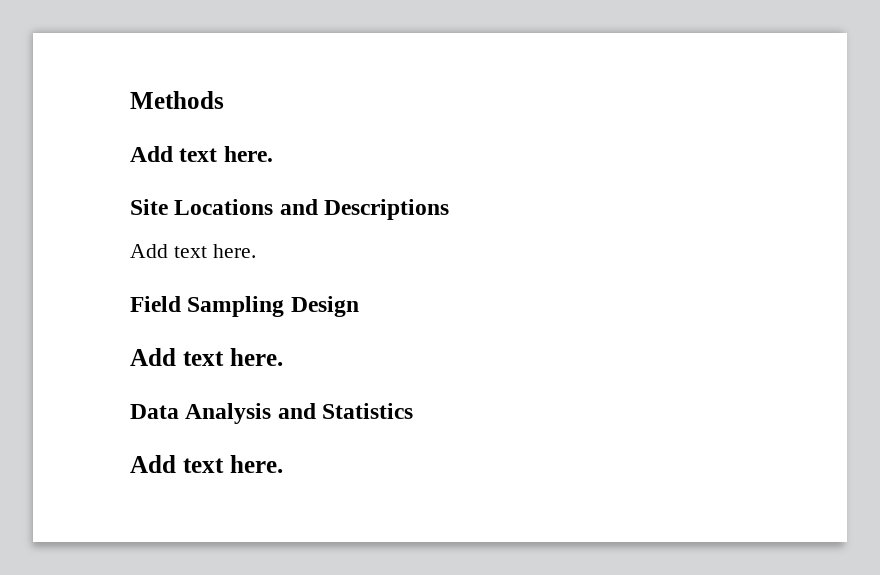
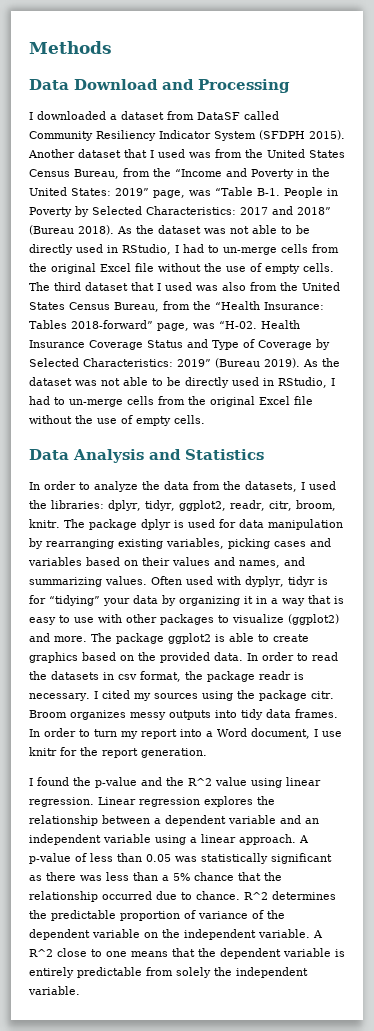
[130,146,273,162] [130,199,450,220] [130,244,256,258] [130,296,359,317] [130,348,283,366] [130,403,414,424] [130,455,283,473] Add text here. // Site Locations and Descriptions // Add text here. // Field Sampling Design // Add text here. // Data Analysis and Statistics // Add text here. -> [29,79,290,93] [29,111,279,120] [29,130,345,141] [28,149,345,158] [29,168,330,179] [29,187,338,198] [29,206,331,217] [29,225,310,235] [29,244,339,255] [29,263,334,274] [29,282,340,291] [29,301,324,312] [29,320,300,331] [29,339,330,350] [29,358,340,368] [29,377,335,388] [29,396,313,407] [29,415,205,426] [29,449,264,463] [29,481,336,492] [29,500,336,511] [29,519,343,530] [29,538,331,549] [28,557,305,568] [29,576,328,587] [29,595,344,606] [29,614,339,625] [29,633,309,644] [29,652,338,663] [29,671,304,682] [29,690,334,701] [29,709,338,720] [29,728,342,739] [29,747,207,758] [29,777,321,788] [29,796,275,807] [29,815,319,826] [29,834,309,845] [29,853,332,864] [29,872,282,881] [29,891,336,902] [29,910,285,921] [29,929,323,940] [29,948,345,959] [29,967,308,978] [28,986,80,995] Data Download and Processing // I downloaded a dataset from DataSF called Community Resiliency Indicator System (SFDPH 2015). Another dataset that I used was from the United States Census Bureau, from the “Income and Poverty in the United States: 2019” page, was “Table B-1. People in Poverty by Selected Characteristics: 2017 and 2018” (Bureau 2018). As the dataset was not able to be directly used in RStudio, I had to un-merge cells from the original Excel file without the use of empty cells. The third dataset that I used was also from the United States Census Bureau, from the “Health Insurance: Tables 2018-forward” page, was “H-02. Health Insurance Coverage Status and Type of Coverage by Selected Characteristics: 2019” (Bureau 2019). As the dataset was not able to be directly used in RStudio, I had to un-merge cells from the original Excel file without the use of empty cells. // Data Analysis and Statistics // In order to analyze the data from the datasets, I used the libraries: dplyr, tidyr, ggplot2, readr, citr, broom, knitr. The package dplyr is used for data manipulation by rearranging existing variables, picking cases and variables based on their values and names, and summarizing values. Often used with dyplyr, tidyr is for “tidying” your data by organizing it in a way that is easy to use with other packages to visualize (ggplot2) and more. The package ggplot2 is able to create graphics based on the provided data. In order to read the datasets in csv format, the package readr is necessary. I cited my sources using the package citr. Broom organizes messy outputs into tidy data frames. In order to turn my report into a Word document, I use knitr for the report generation. // I found the p-value and the R^2 value using linear regression. Linear regression explores the relationship between a dependent variable and an independent variable using a linear approach. A p-value of less than 0.05 was statistically significant as there was less than a 5% chance that the relationship occurred due to chance. R^2 determines the predictable proportion of variance of the dependent variable on the independent variable. A R^2 close to one means that the dependent variable is entirely predictable from solely the independent variable.

